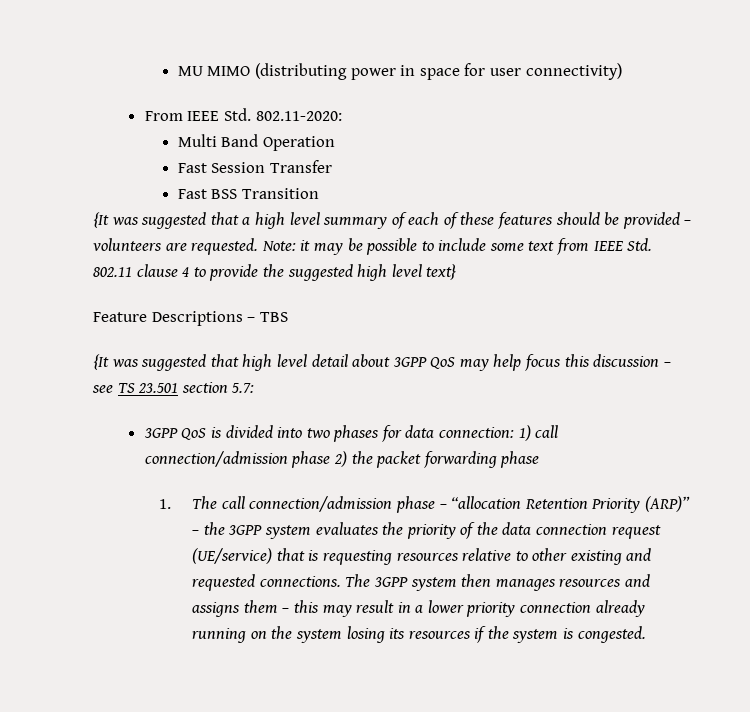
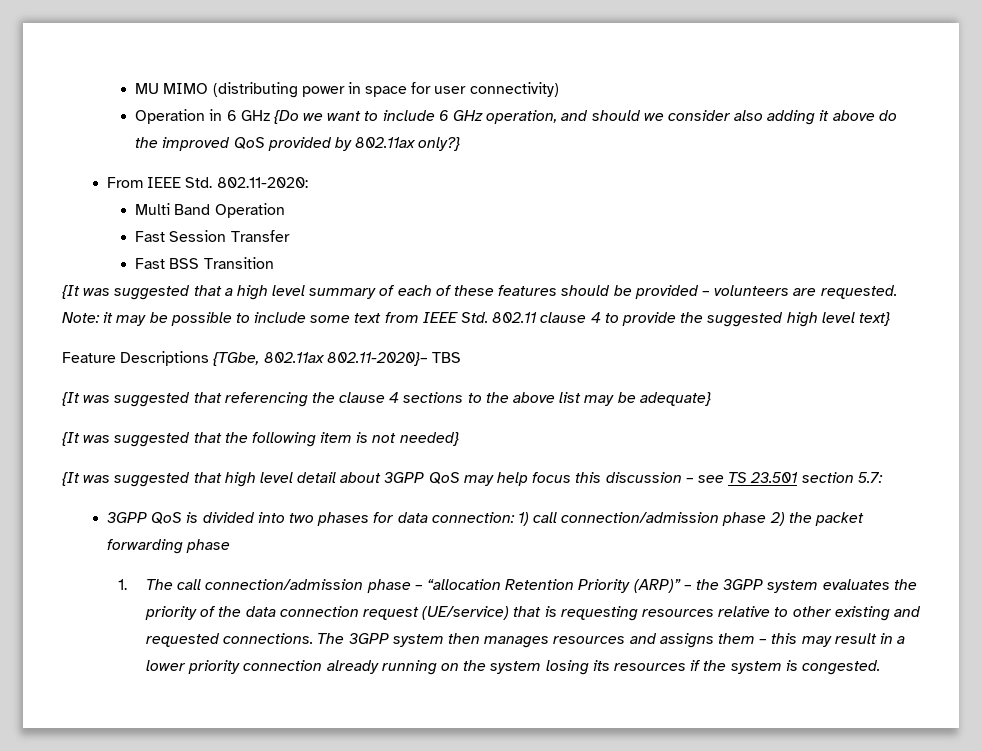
(622, 71) none -> [135,109,897,125] [135,137,461,151] // Operation in 6 GHz {Do we want to include 6 GHz operation, and should we consider also adding it above do the improved QoS provided by 802.11ax only?}
[247,312,288,322] – TBS -> [213,352,461,366] [62,392,711,407] [62,432,459,447] {TGbe, 802.11ax 802.11-2020}– TBS // {It was suggested that referencing the clause 4 sections to the above list may be adequate} // {It was suggested that the following item is not needed}

